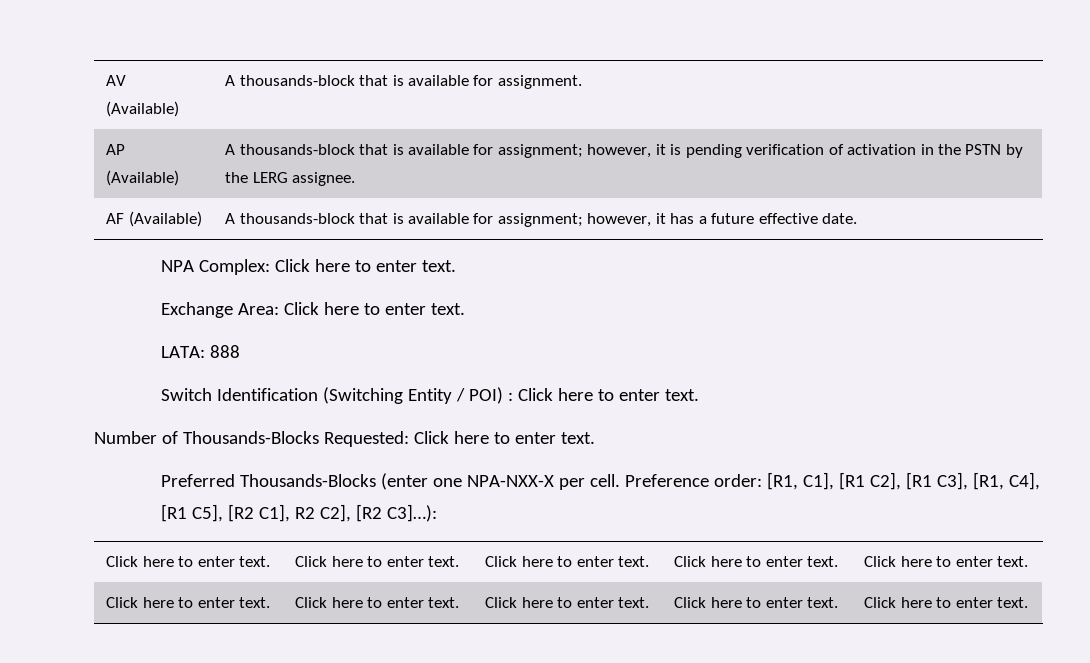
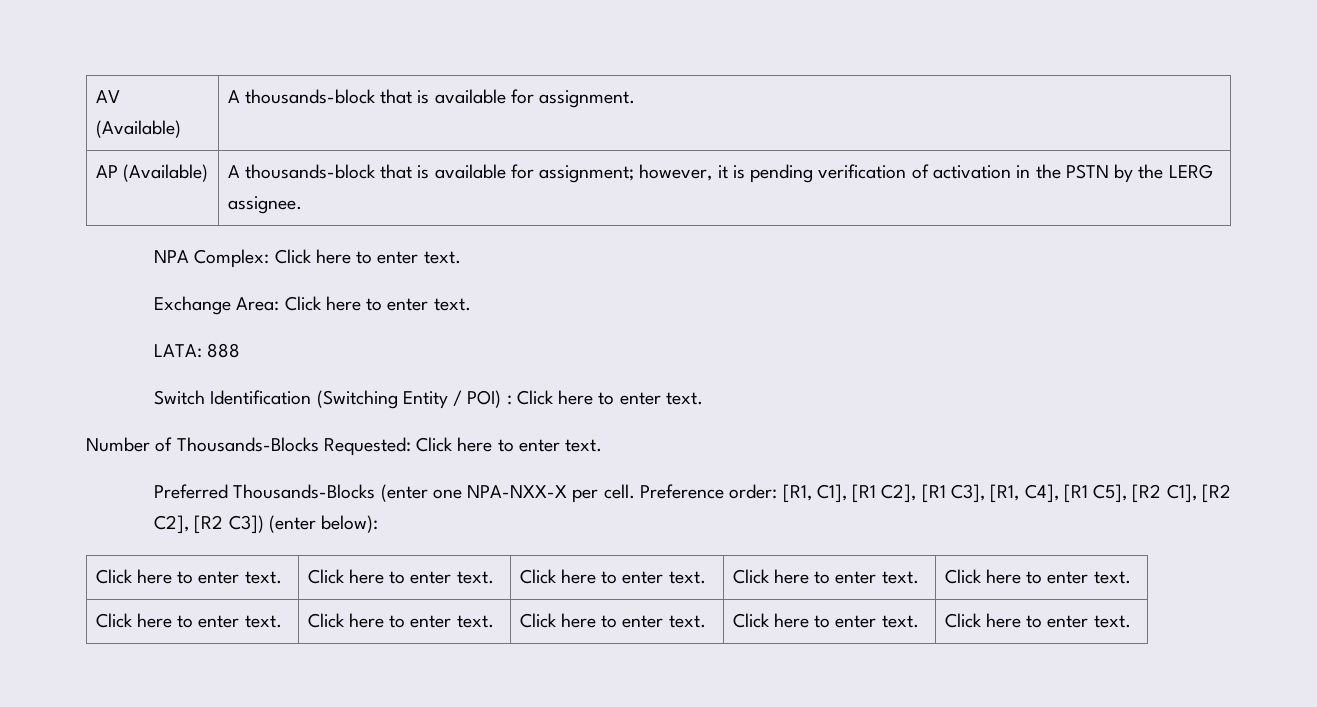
[106,211,202,227] [225,213,858,227] // AF (Available) | A thousands-block that is available for assignment; however, it has a future effective date. -> (302, 205) none
[295,507,316,519] R2 -> [1202,484,1232,503] [R2
[387,504,438,522] C3]…): -> [228,515,379,534] C3]) (enter below):

